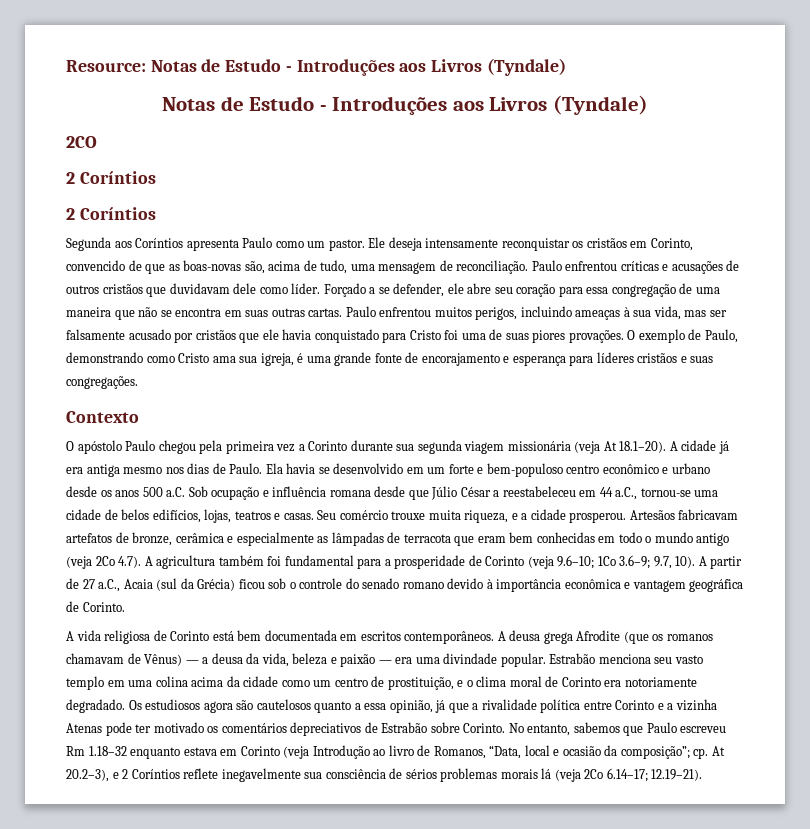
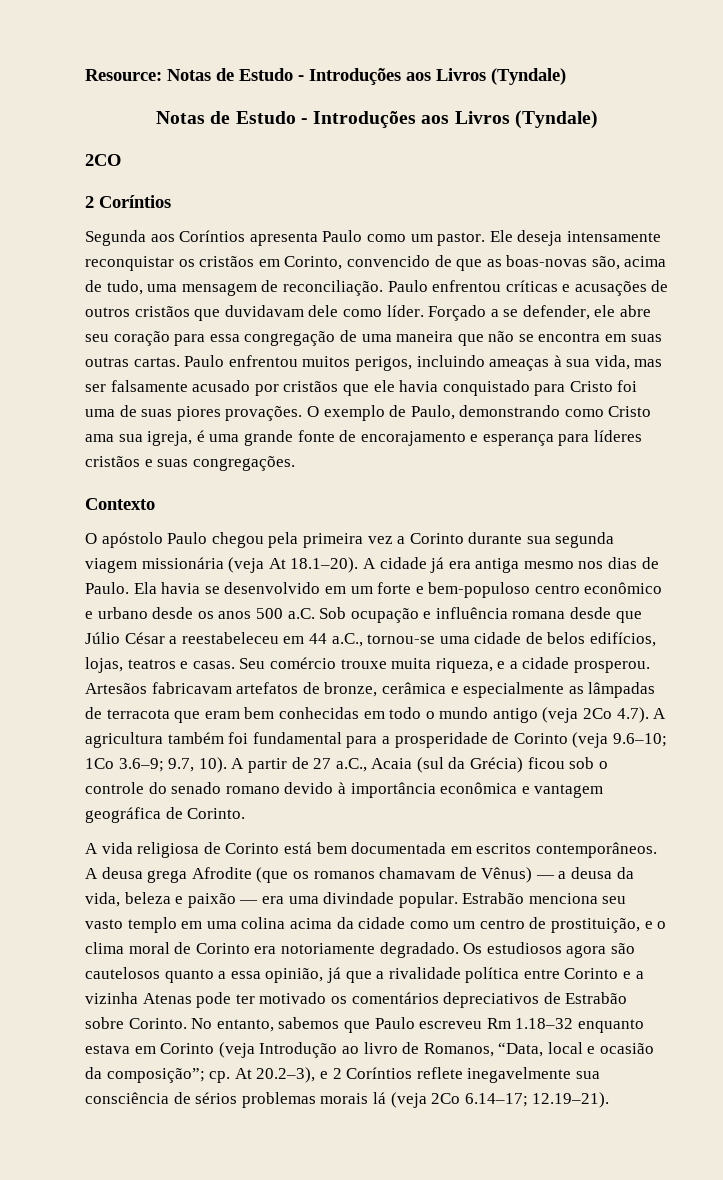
[66,207,156,220] // 2 Coríntios -> (171, 201) none

